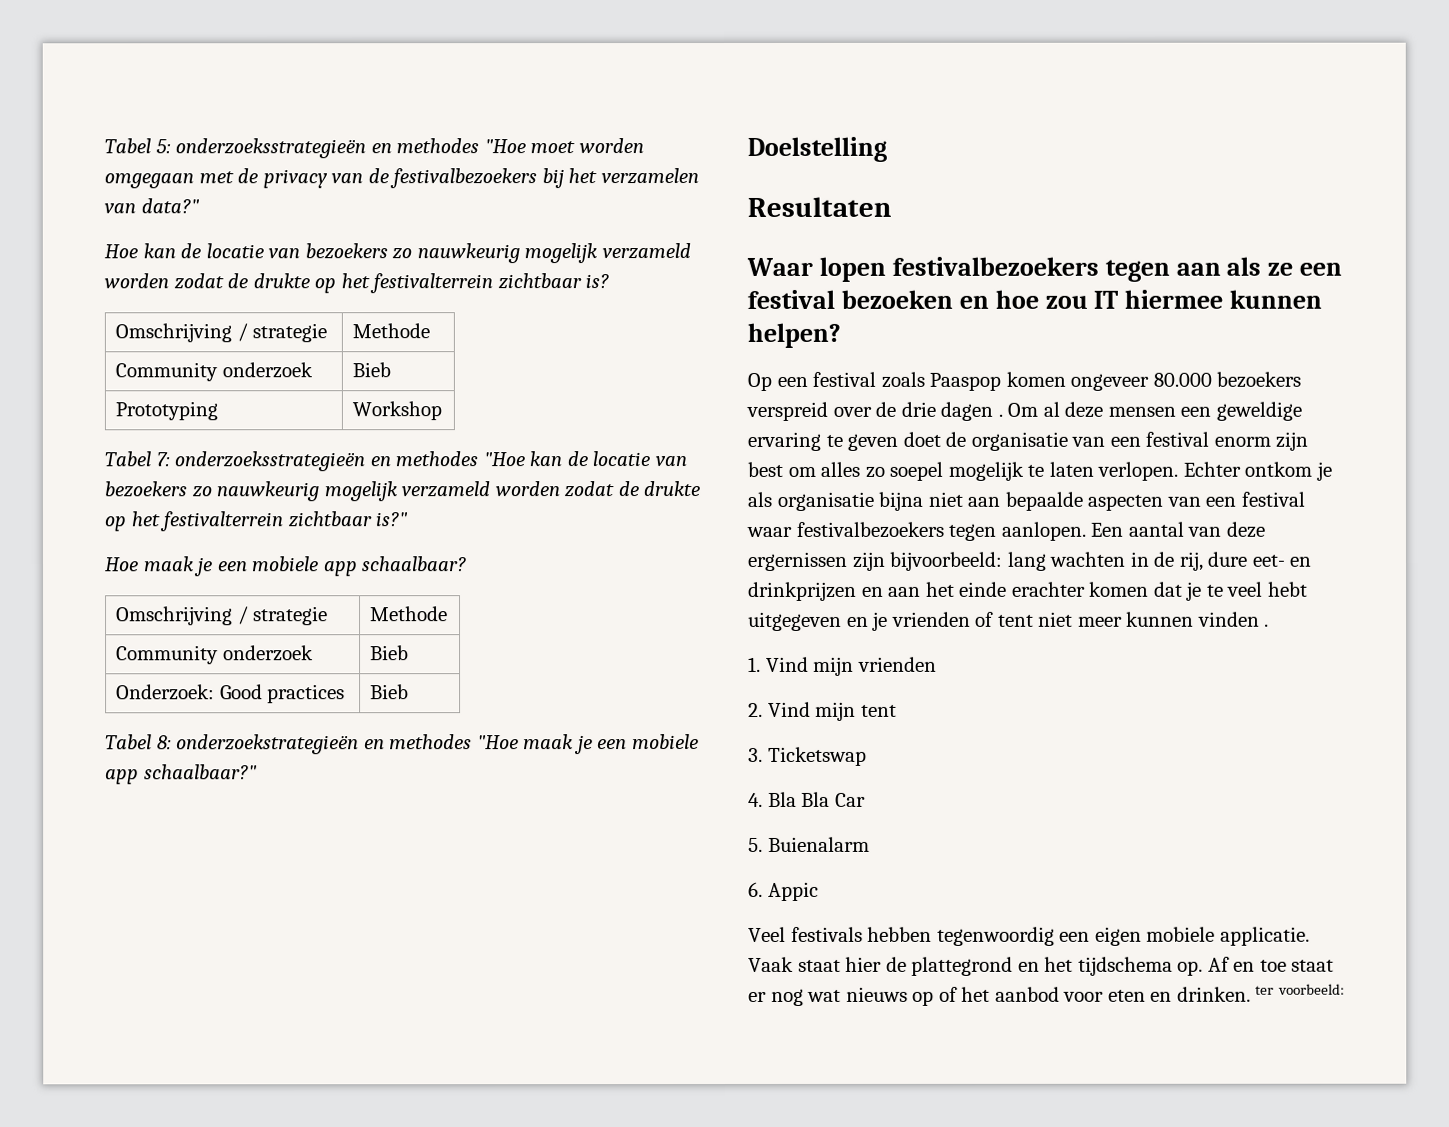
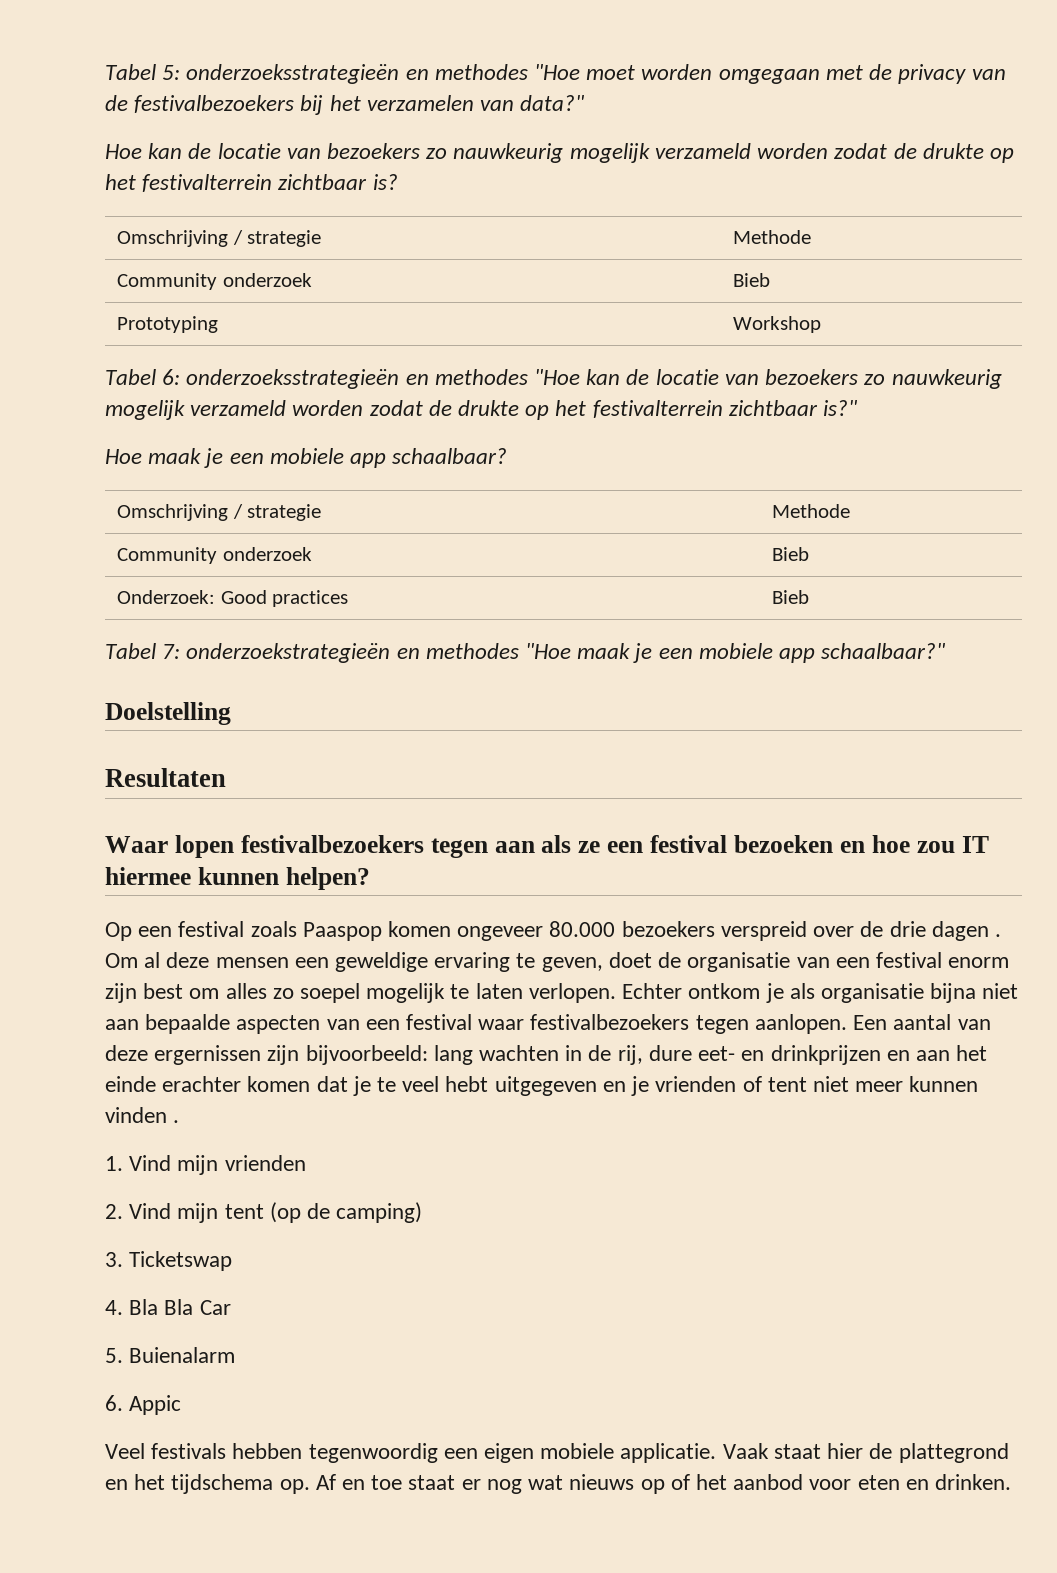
[155,452,170,467] 7: -> [162,369,181,385] 6:
[156,735,172,750] 8: -> [162,644,181,659] 7:
[847,433,899,451] geven -> [541,957,603,972] geven,
(897, 710) none -> [269,1202,423,1223] (op de camping)
[1255,983,1345,995] ter voorbeeld: -> (1011, 1482) none

